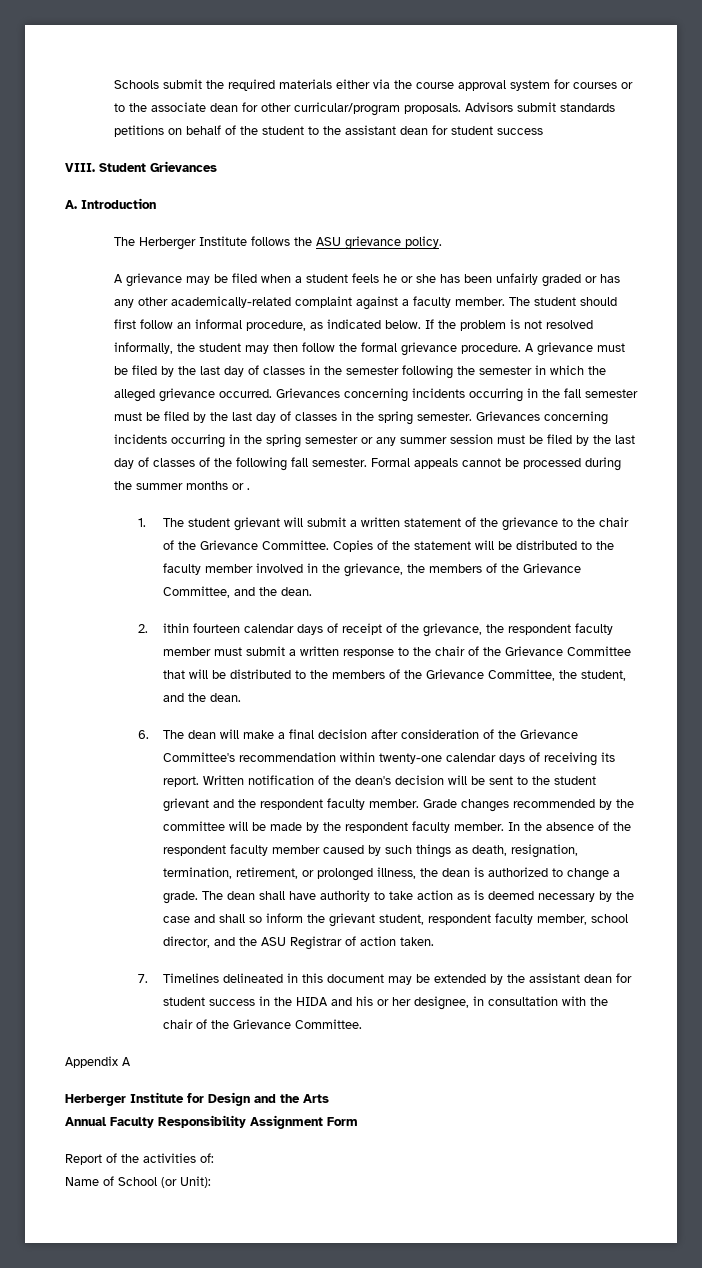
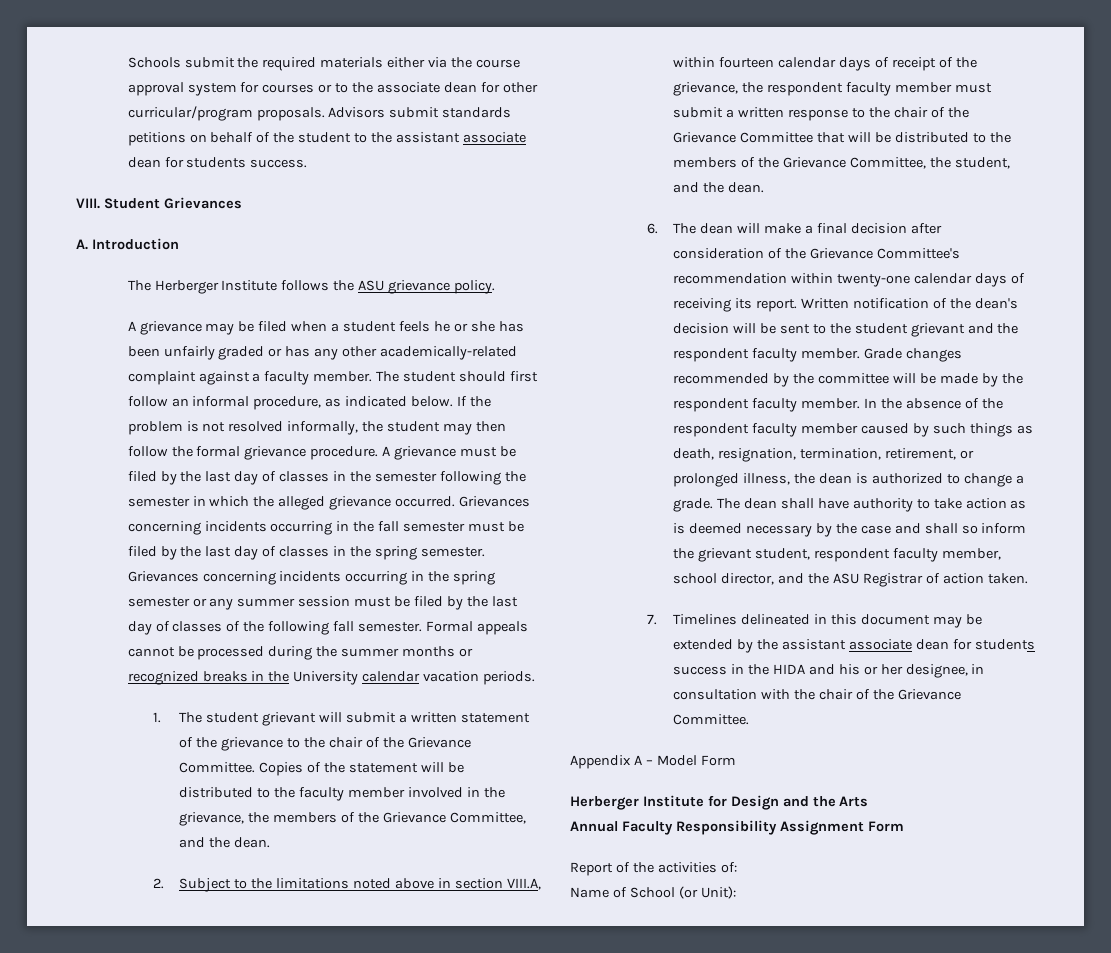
[399,125,543,135] dean for student success -> [462,132,526,143] [127,157,308,168] associate dean for students success.
[246,488,250,490] . -> [127,671,536,685] recognized breaks in the University calendar vacation periods.
[162,623,189,633] ithin -> [179,878,541,892] [673,57,716,68] Subject to the limitations noted above in section VIII.A, within
[583,973,632,983] [162,997,205,1006] dean for student -> [848,639,1035,650] associate dean for students
(131, 1061) none -> [645,755,736,766] – Model Form

